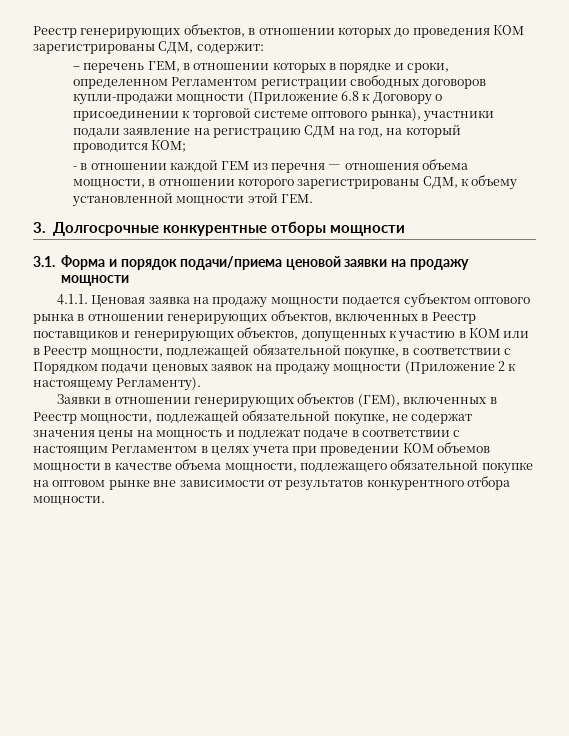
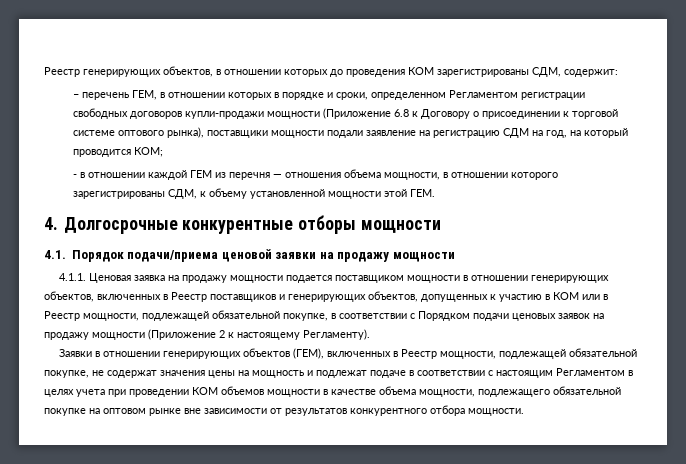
[423,110,495,122] участники -> [207,130,325,138] поставщики мощности
[33,222,46,233] 3. -> [44,217,58,230] 4.
[33,255,177,270] 3.1. Форма и порядок -> [44,250,124,262] 4.1. Порядок
[403,293,530,308] [33,313,74,324] субъектом оптового рынка -> [335,275,461,283] поставщиком мощности

